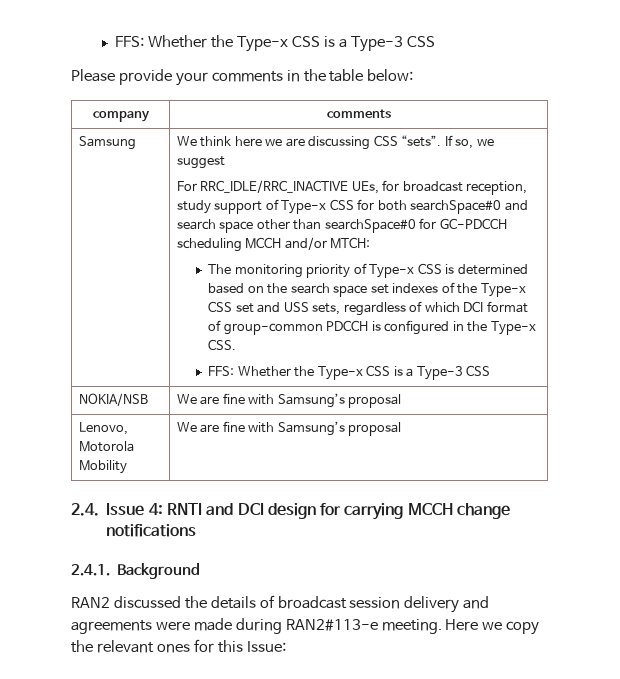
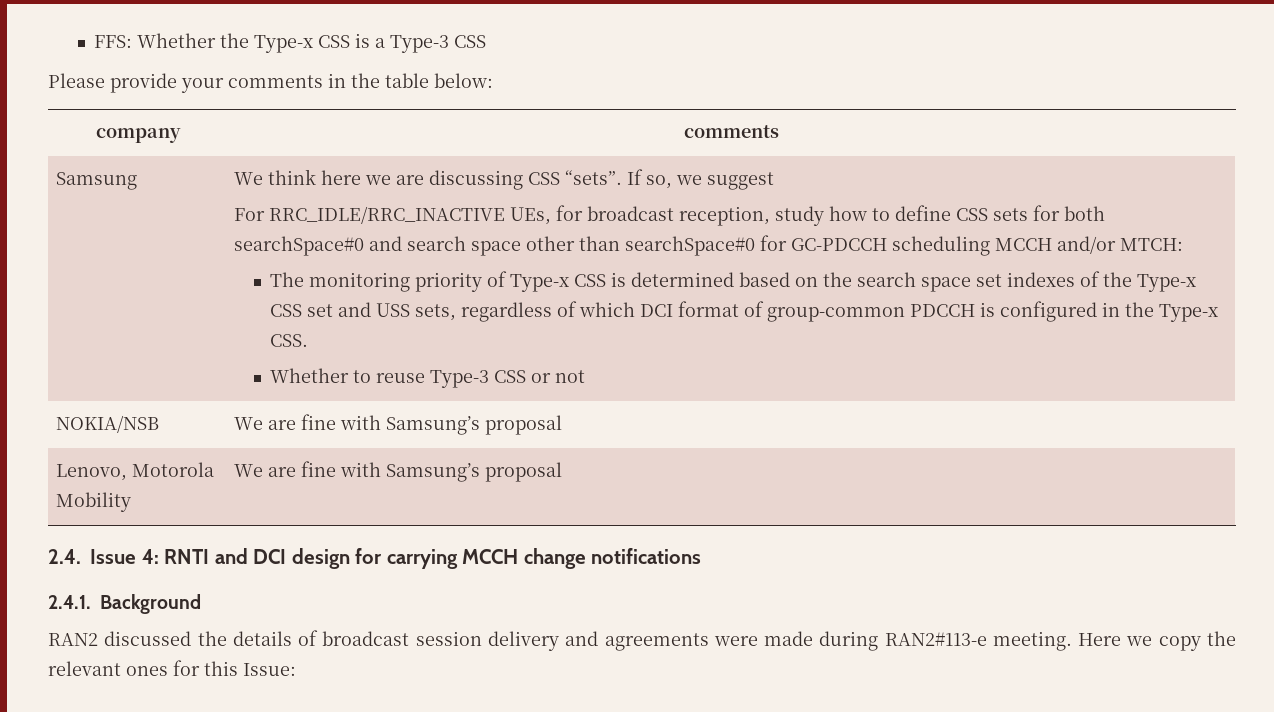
[214,199,354,214] support of Type-x CSS -> [829,205,1029,221] how to define CSS sets
[208,365,491,380] FFS: Whether the Type-x CSS is a Type-3 CSS -> [269,368,585,388] Whether to reuse Type-3 CSS or not

